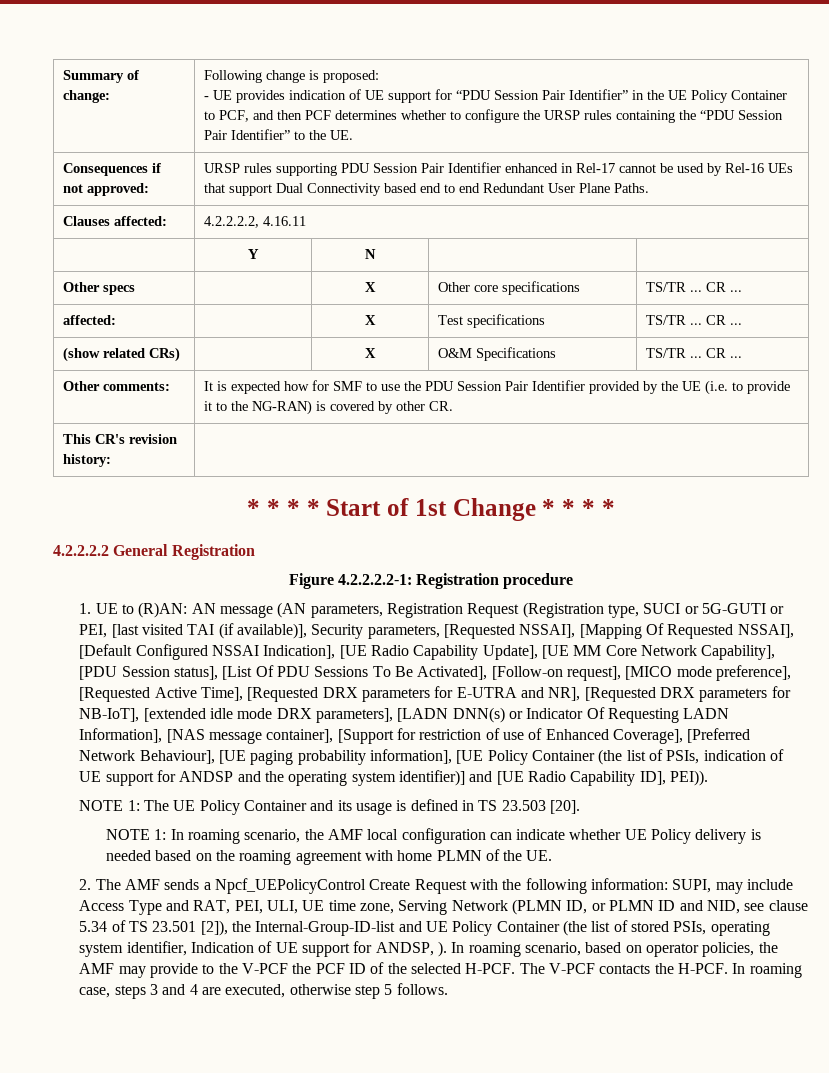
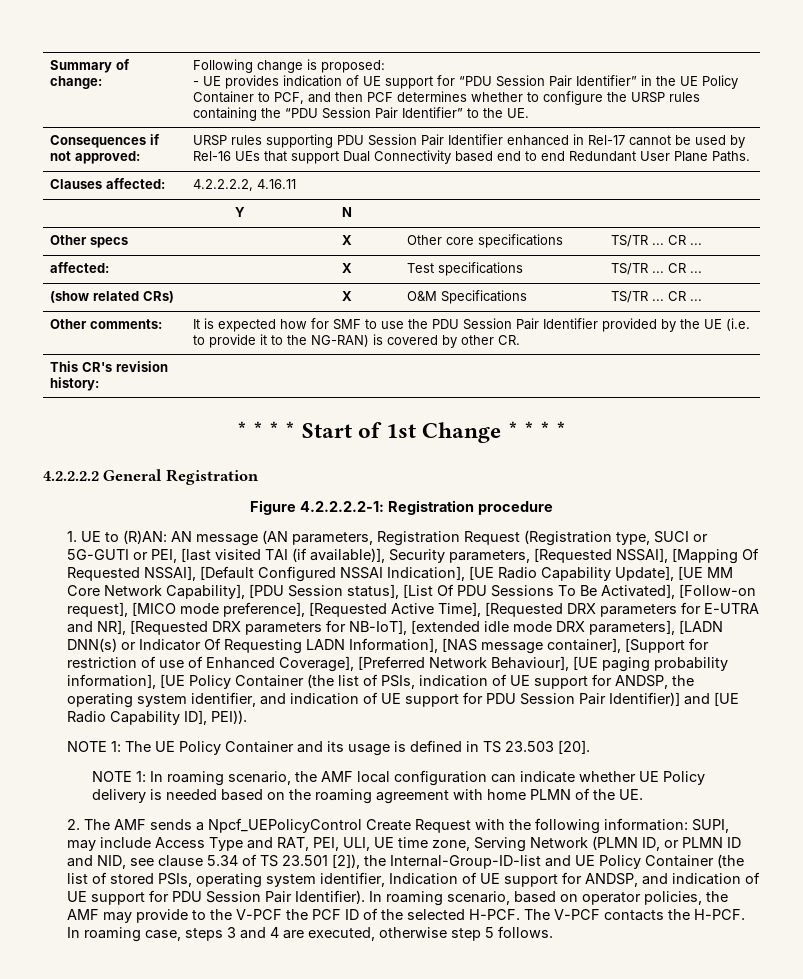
[179,771,261,782] ANDSP and -> [615,675,669,689] ANDSP,
[399,770,466,786] identifier)] -> [191,692,681,707] identifier, and indication of UE support for PDU Session Pair Identifier)]
[438,941,448,957] ). -> [642,872,761,885] [67,890,366,905] and indication of UE support for PDU Session Pair Identifier).

